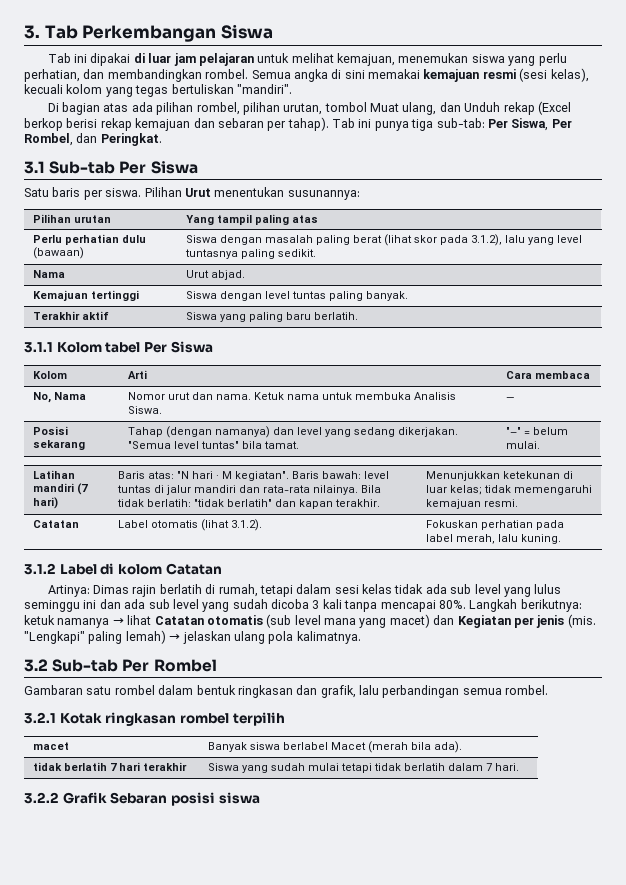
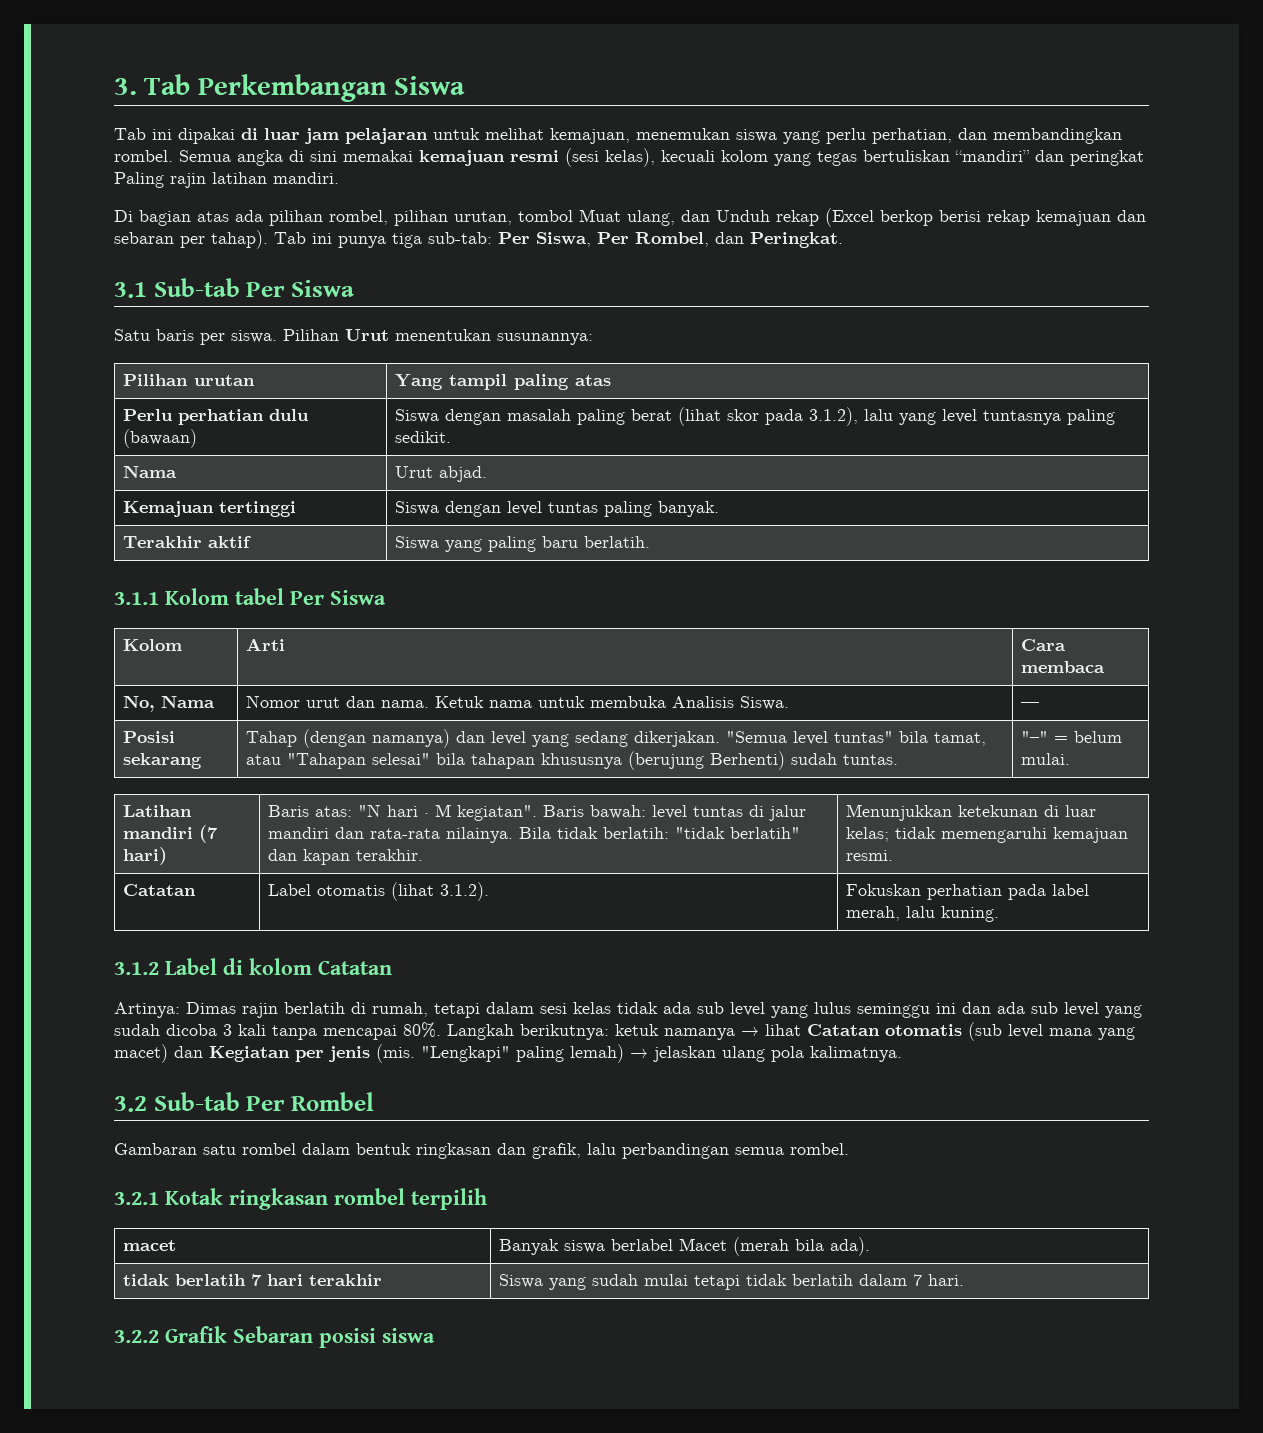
[236,84,292,94] "mandiri". -> [955,150,1144,166] [114,172,339,188] “mandiri” dan peringkat Paling rajin latihan mandiri.
[264,441,300,449] tamat. -> [933,732,986,746] [245,751,898,770] tamat, atau "Tahapan selesai" bila tahapan khususnya (berujung Berhenti) sudah tuntas.

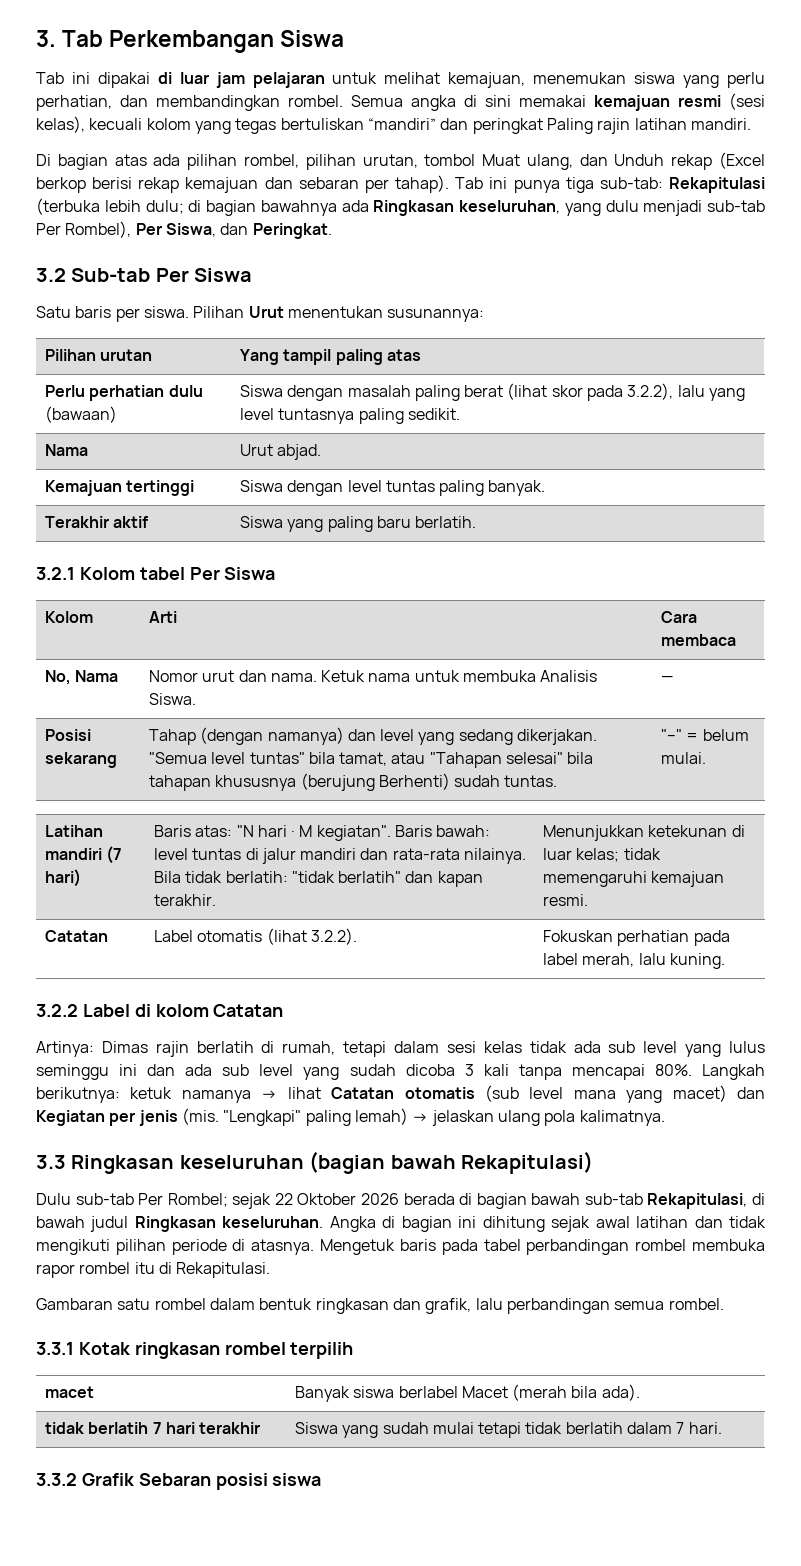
[498,232,709,247] Per Siswa, Per Rombel, -> [669,177,765,193] [36,198,765,216] [36,221,216,238] Rekapitulasi (terbuka lebih dulu; di bagian bawahnya ada Ringkasan keseluruhan, yang dulu menjadi sub-tab Per Rombel), Per Siswa,
[114,282,147,298] 3.1 -> [36,268,66,282] 3.2
[808,407,858,426] 3.1.2), -> [627,383,674,400] 3.2.2),
[114,592,159,605] 3.1.1 -> [36,567,75,580] 3.2.1
[439,882,489,901] 3.1.2). -> [310,928,357,945] 3.2.2).
[114,962,159,975] 3.1.2 -> [36,1004,78,1017] 3.2.2
[114,1092,374,1112] 3.2 Sub-tab Per Rombel -> [36,1151,593,1174] [36,1193,765,1209] [36,1216,766,1232] [36,1239,765,1255] [36,1262,271,1278] 3.3 Ringkasan keseluruhan (bagian bawah Rekapitulasi) // Dulu sub-tab Per Rombel; sejak 22 Oktober 2026 berada di bagian bawah sub-tab Rekapitulasi, di bawah judul Ringkasan keseluruhan. Angka di bagian ini dihitung sejak awal latihan dan tidak mengikuti pilihan periode di atasnya. Mengetuk baris pada tabel perbandingan rombel membuka rapor rombel itu di Rekapitulasi.
[114,1192,159,1205] 3.2.1 -> [36,1342,74,1355] 3.3.1
[114,1330,159,1343] 3.2.2 -> [36,1473,77,1486] 3.3.2

